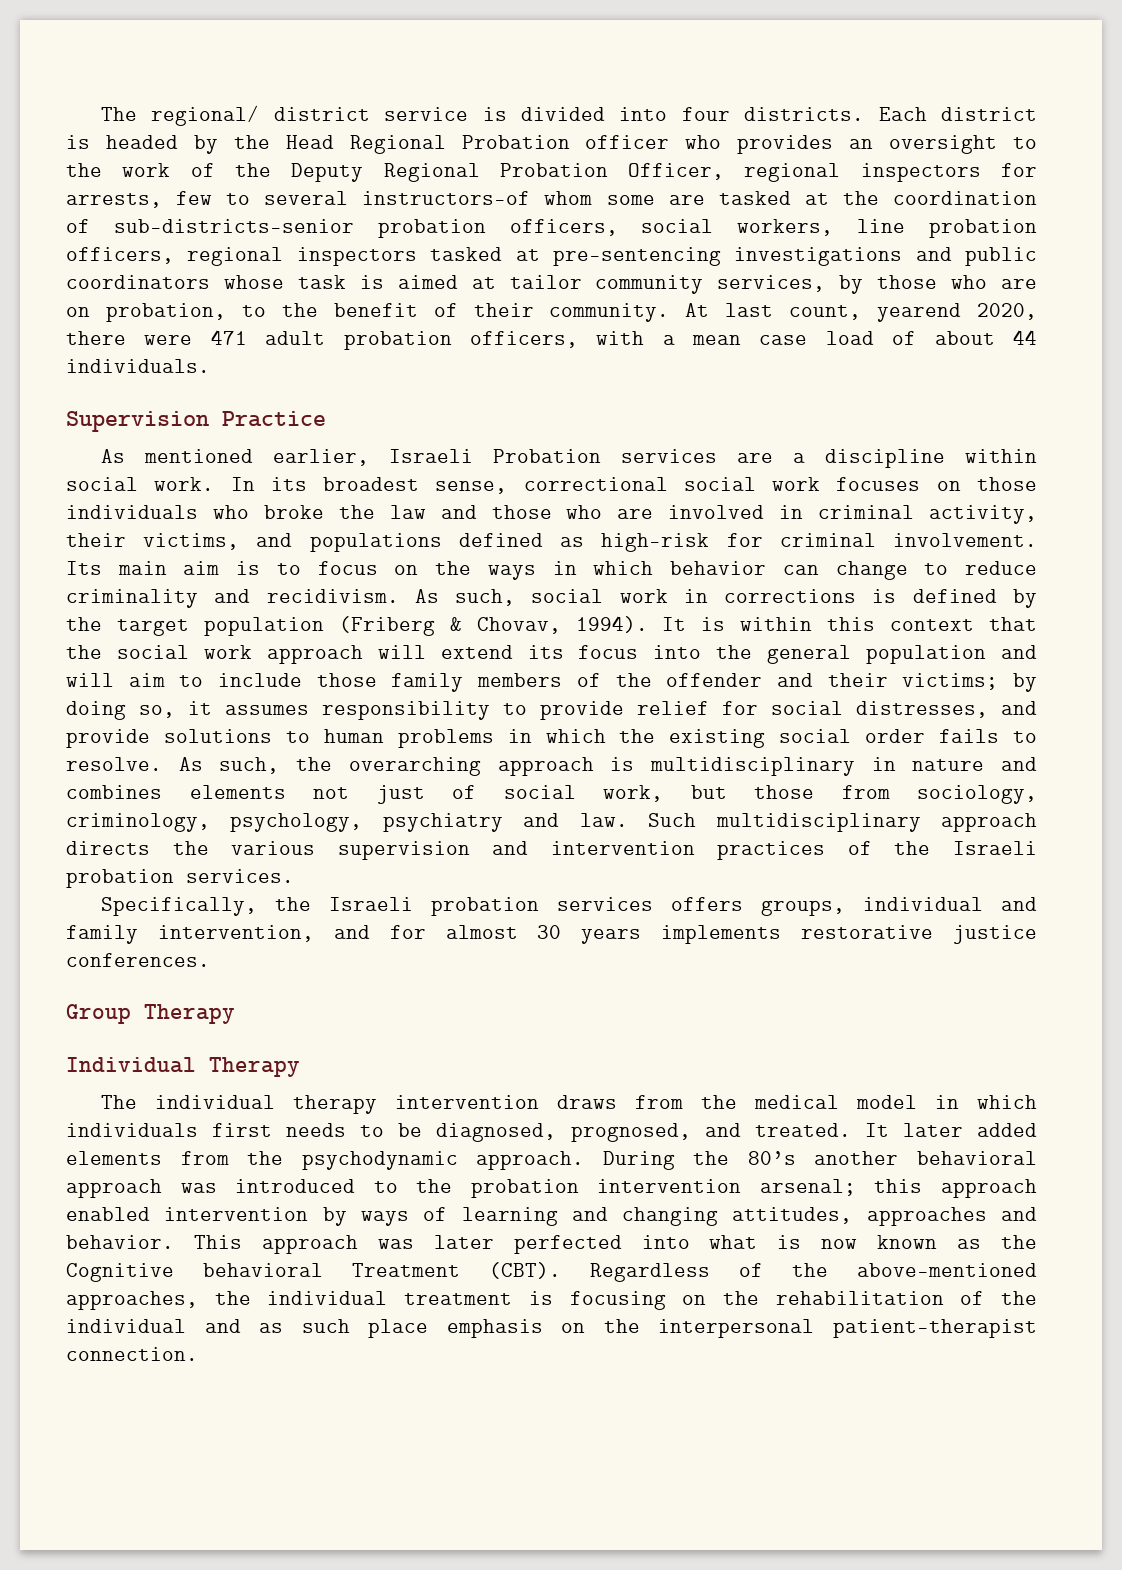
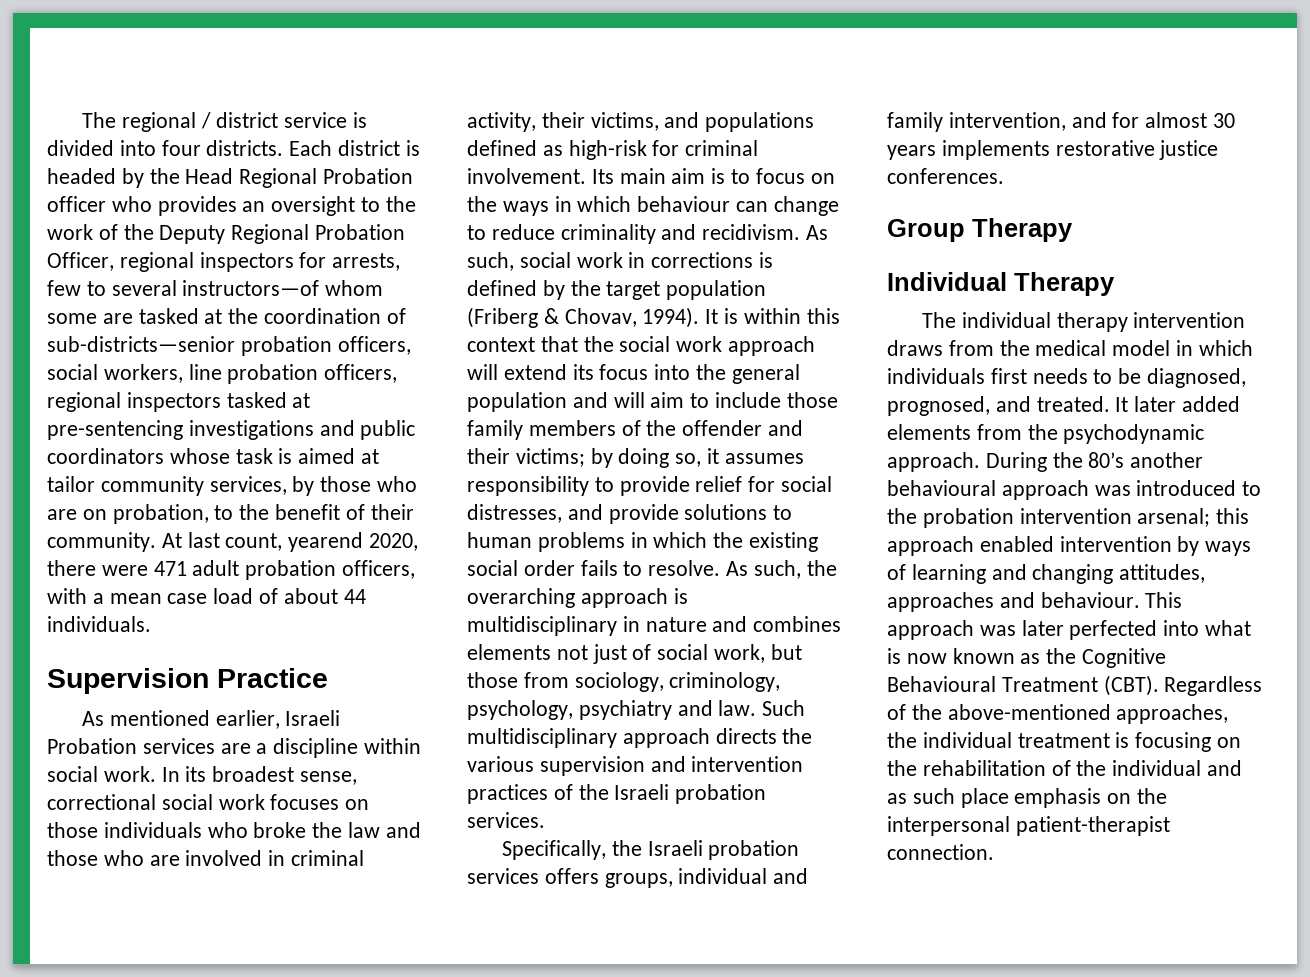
[100,105,260,126] The regional/ -> [82,112,211,132] The regional /
[670,561,767,575] behavior -> [637,196,731,212] behaviour
[916,1151,1037,1165] behavioral -> [887,480,996,496] behavioural
[66,1235,174,1249] behavior. -> [1040,592,1140,608] behaviour.
[203,1263,323,1277] behavioral -> [887,676,996,692] Behavioural

